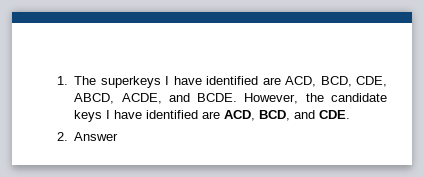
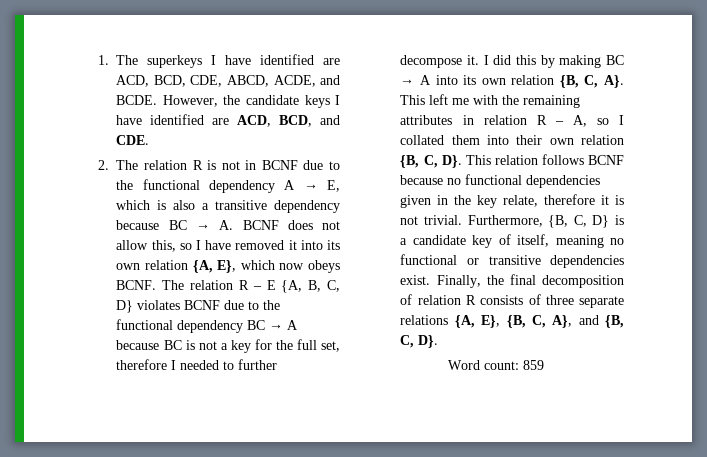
[74,132,119,141] Answer -> [116,160,341,170] [116,179,340,193] [116,200,340,213] [116,220,340,230] [116,240,341,252] [116,260,341,273] [116,280,341,293] [116,300,281,313] [116,319,299,333] [116,339,340,353] [116,359,278,370] [400,55,624,68] [400,75,624,88] [400,94,581,108] [400,115,624,127] [400,135,624,145] [400,154,624,168] [400,174,601,188] [400,194,624,208] [400,215,624,228] [400,234,624,248] [400,254,624,268] [400,274,624,288] [400,294,624,308] [400,315,624,328] [400,335,439,348] [447,360,544,370] The relation R is not in BCNF due to the functional dependency A → E, which is also a transitive dependency because BC → A. BCNF does not allow this, so I have removed it into its own relation {A, E}, which now obeys BCNF. The relation R – E {A, B, C, D} violates BCNF due to the functional dependency BC → A because BC is not a key for the full set, therefore I needed to further decompose it. I did this by making BC → A into its own relation {B, C, A}. This left me with the remaining attributes in relation R – A, so I collated them into their own relation {B, C, D}. This relation follows BCNF because no functional dependencies given in the key relate, therefore it is not trivial. Furthermore, {B, C, D} is a candidate key of itself, meaning no functional or transitive dependencies exist. Finally, the final decomposition of relation R consists of three separate relations {A, E}, {B, C, A}, and {B, C, D}. // Word count: 859

